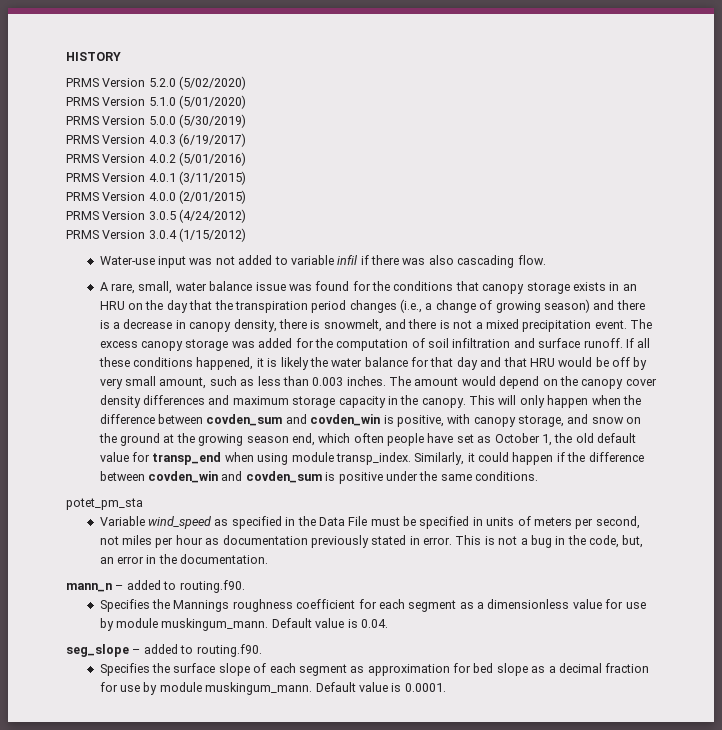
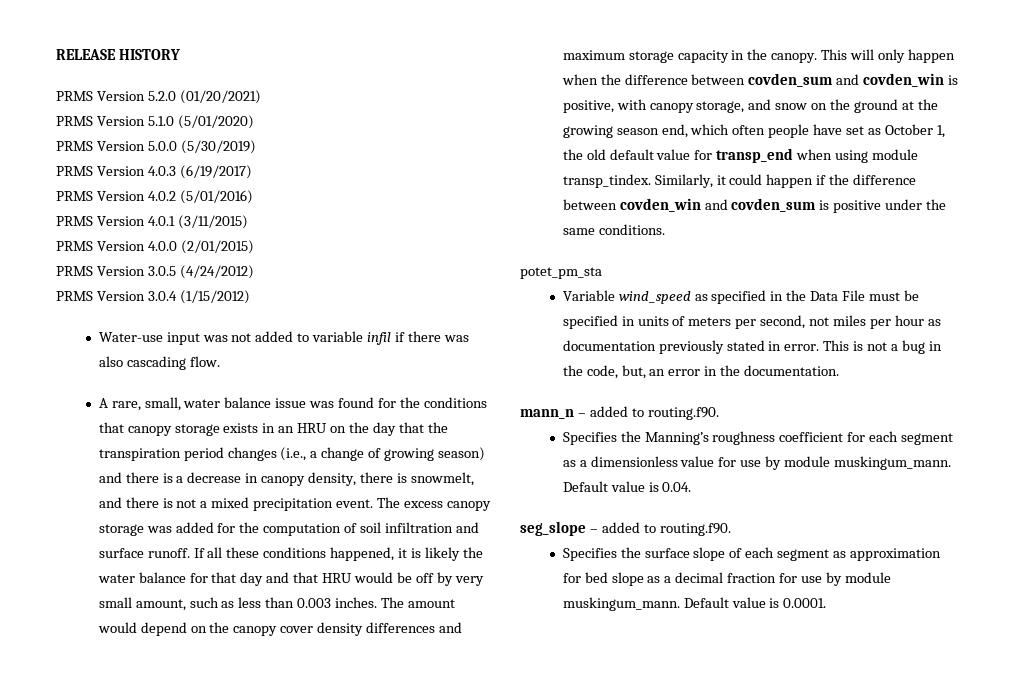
(66, 56) none -> [56,49,116,60] RELEASE
[179,76,247,90] (5/02/2020) -> [179,90,261,104] (01/20/2021)
[335,452,411,465] transp_index. -> [562,174,651,188] transp_tindex.
[173,600,230,612] Mannings -> [644,432,709,445] Manning’s

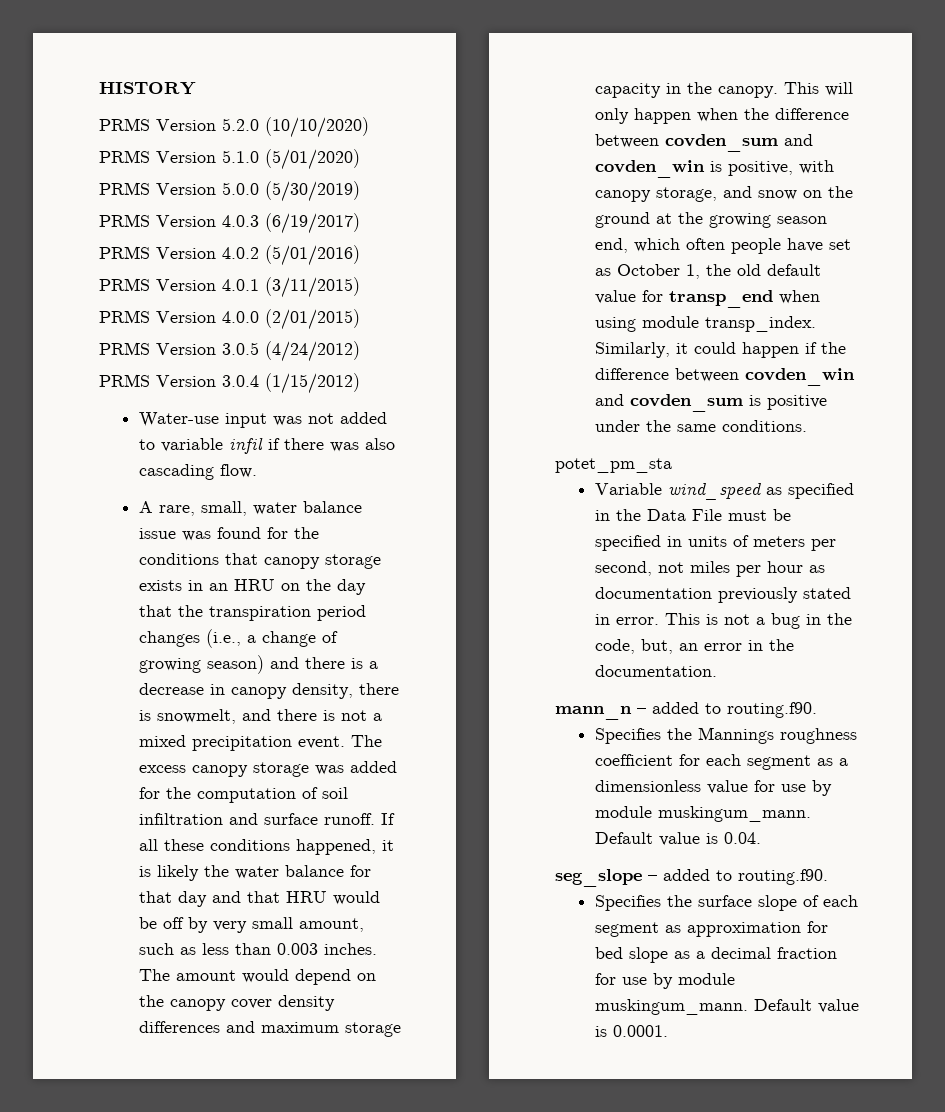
[56,49,116,60] RELEASE -> (99, 88) none
[179,90,261,104] (01/20/2021) -> [265,117,369,138] (10/10/2020)
[562,174,651,188] transp_tindex. -> [705,316,817,332] transp_index.
[644,432,709,445] Manning’s -> [698,727,775,744] Mannings

